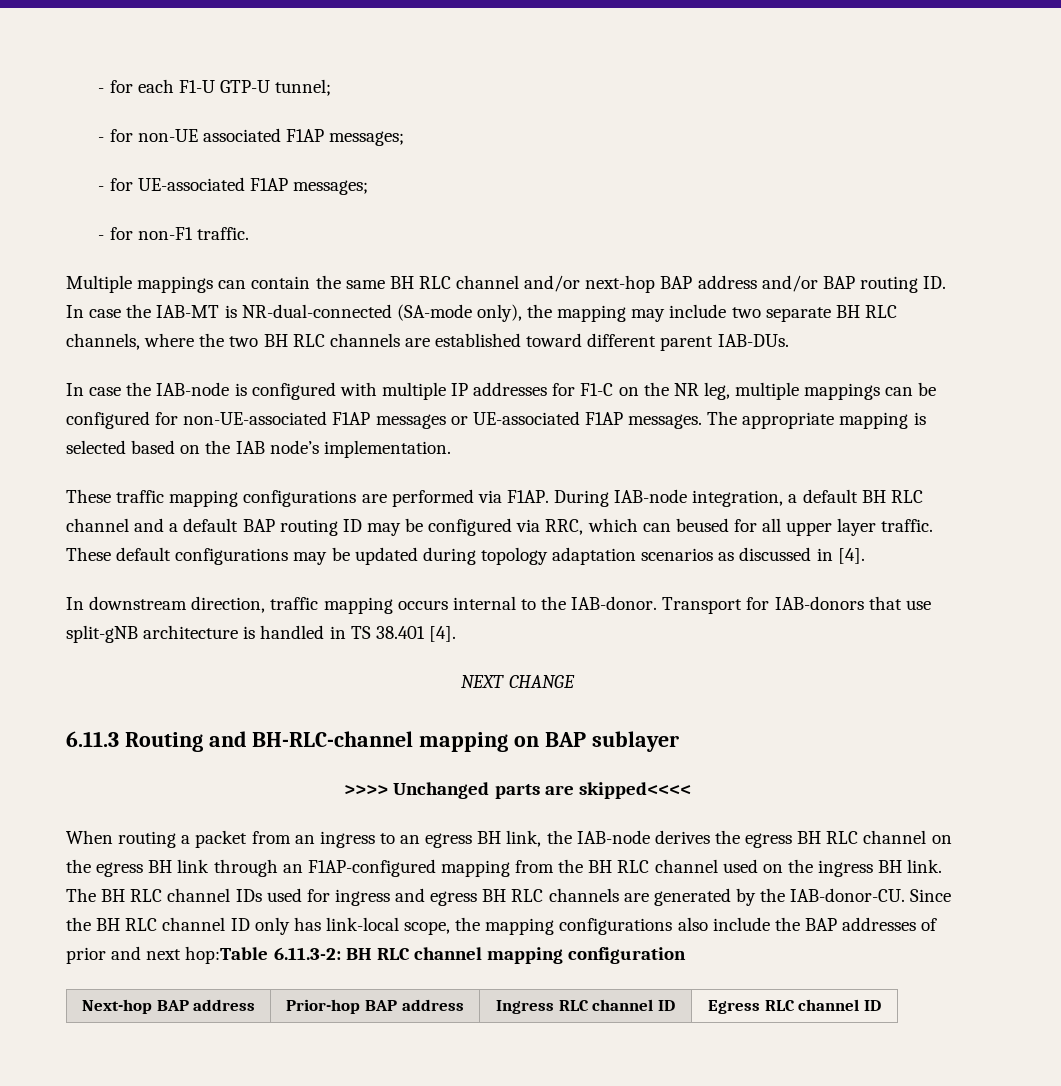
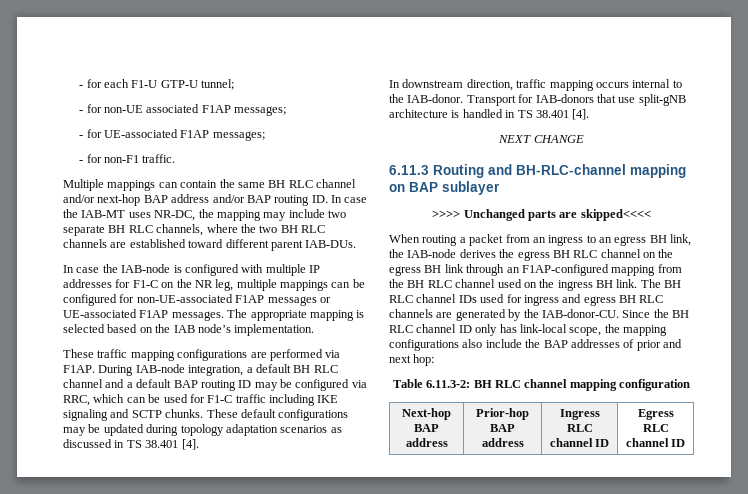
[224,304,522,322] is NR-dual-connected (SA-mode only), -> [128,210,196,221] uses NR-DC,
[675,518,934,536] beused for all upper layer traffic. -> [148,394,339,406] [63,409,204,421] be used for F1-C traffic including IKE signaling and SCTP chunks.
(833, 554) none -> [126,440,179,448] TS 38.401
[185,946,269,964] hop:Table -> [413,354,435,366] [392,379,423,388] hop: // Table

